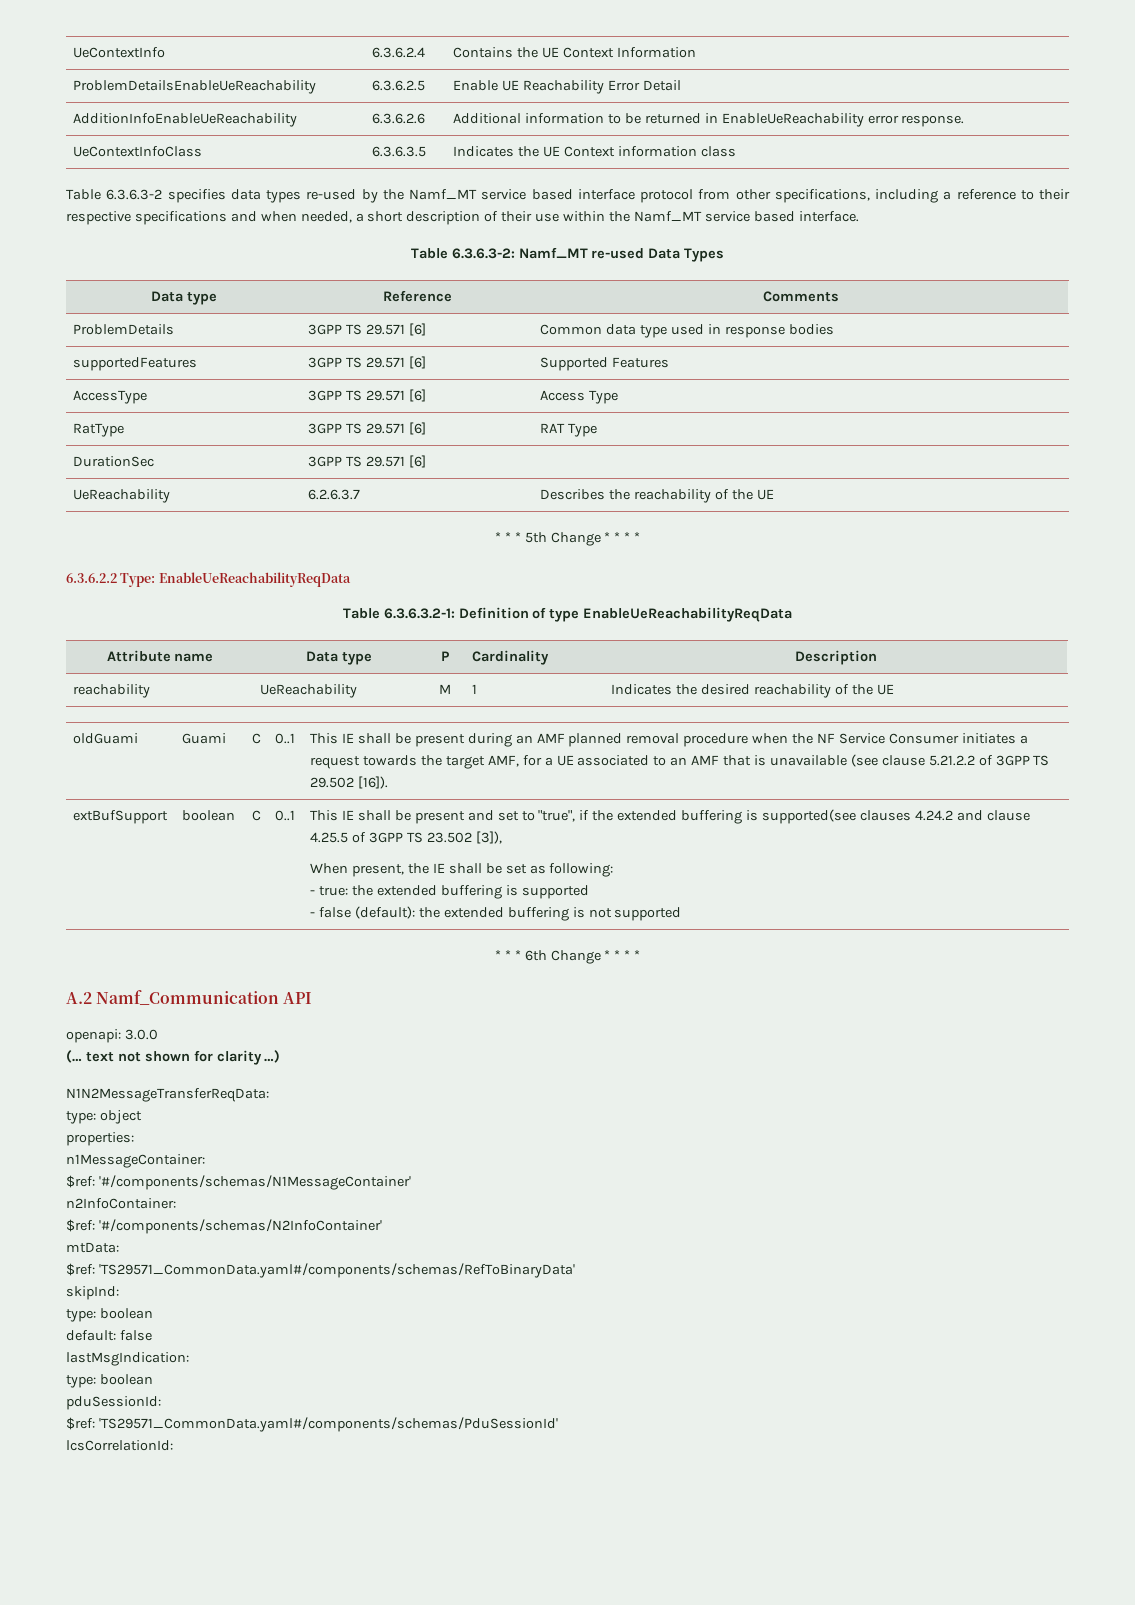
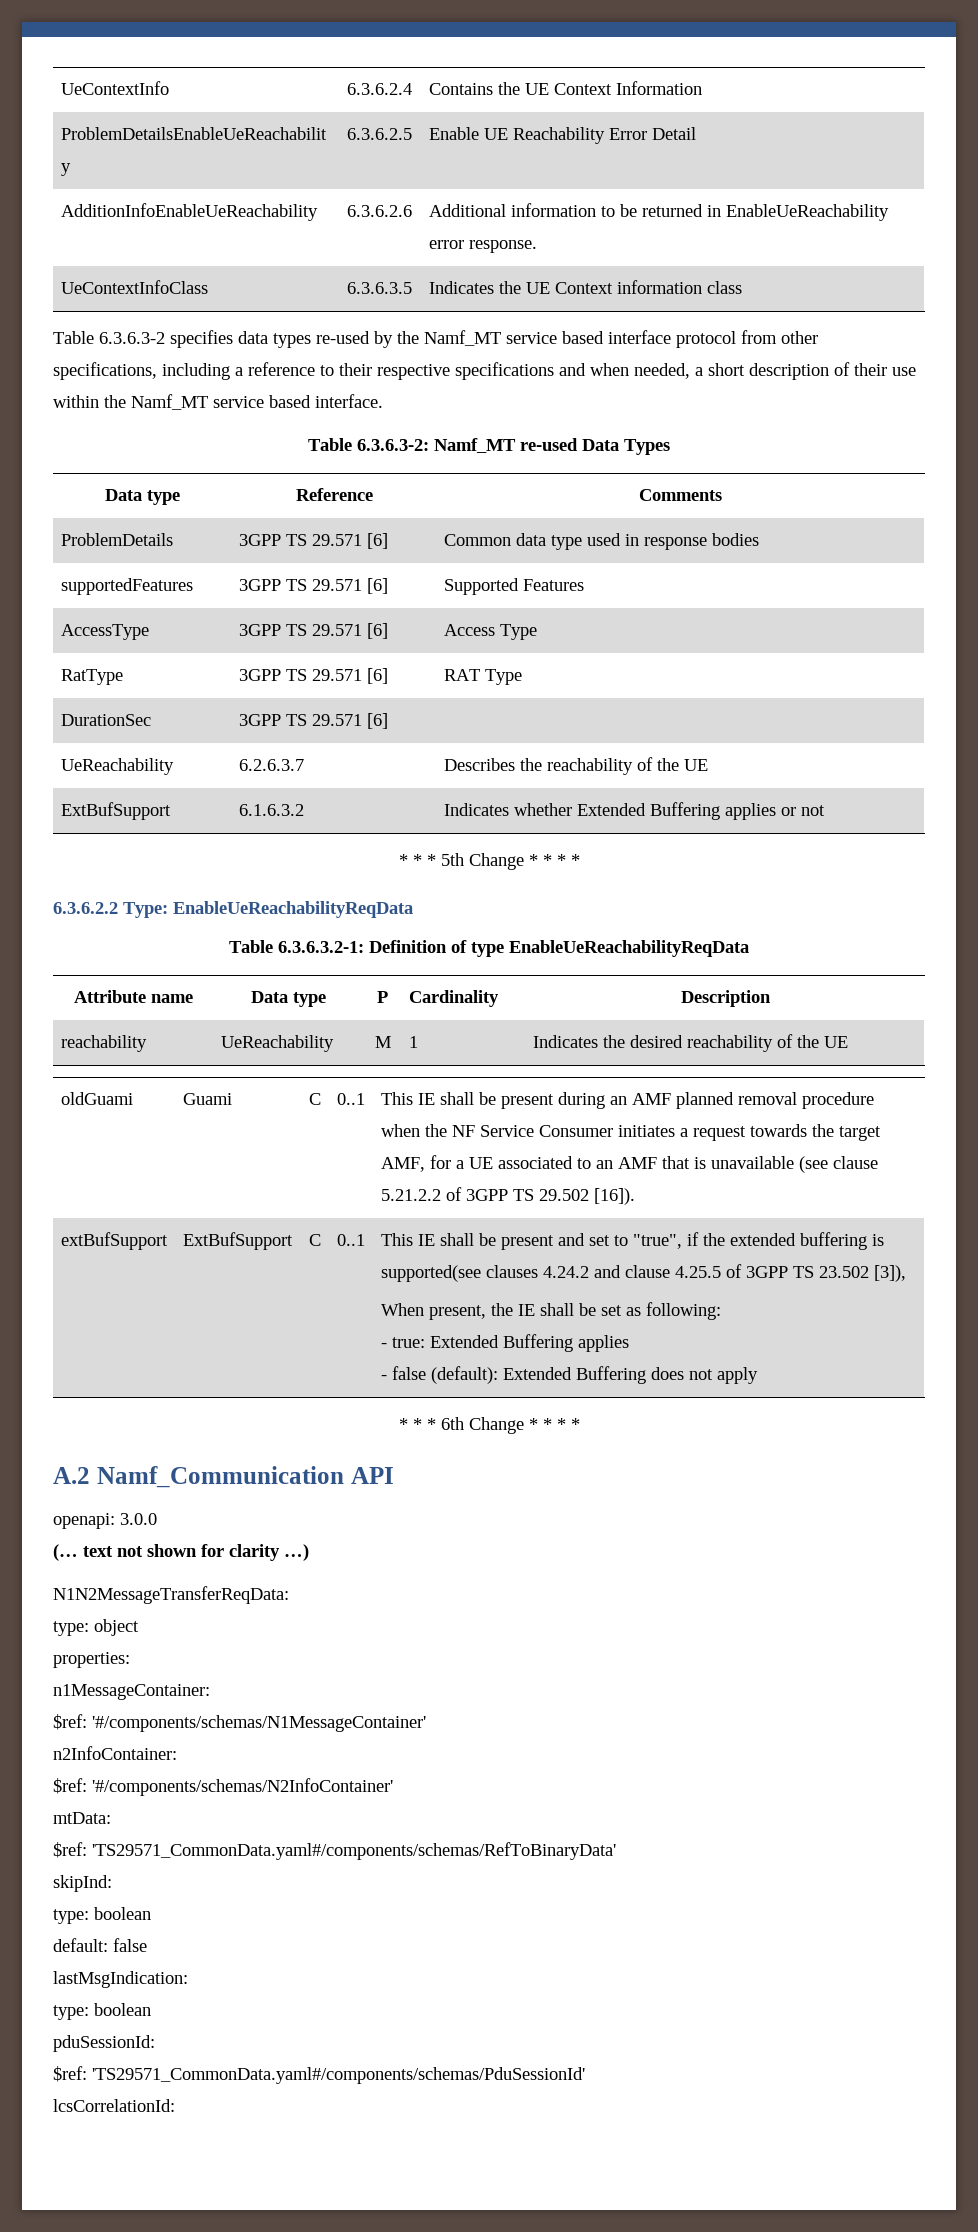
(774, 494) none -> [60,802,171,820] [238,804,304,816] [443,802,825,820] // ExtBufSupport | 6.1.6.3.2 | Indicates whether Extended Buffering applies or not
[182,810,236,821] boolean -> [182,1232,293,1250] ExtBufSupport
[351,885,589,899] [310,906,682,921] the extended buffering is supported // - false (default): the extended buffering is not supported -> [429,1334,629,1352] [380,1366,758,1384] Extended Buffering applies // - false (default): Extended Buffering does not apply

